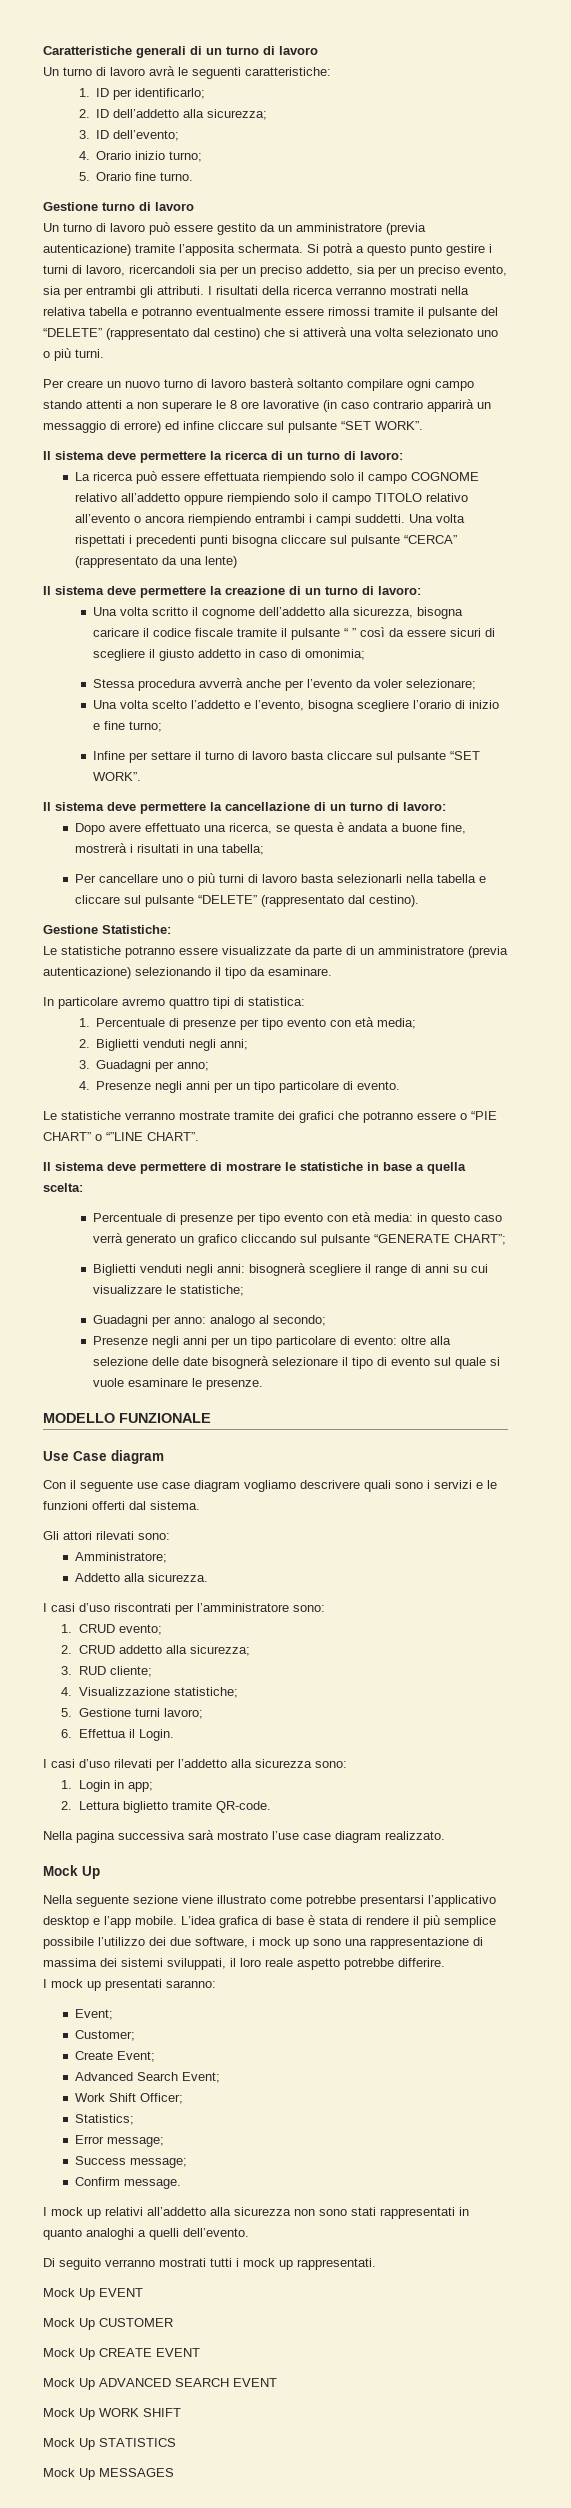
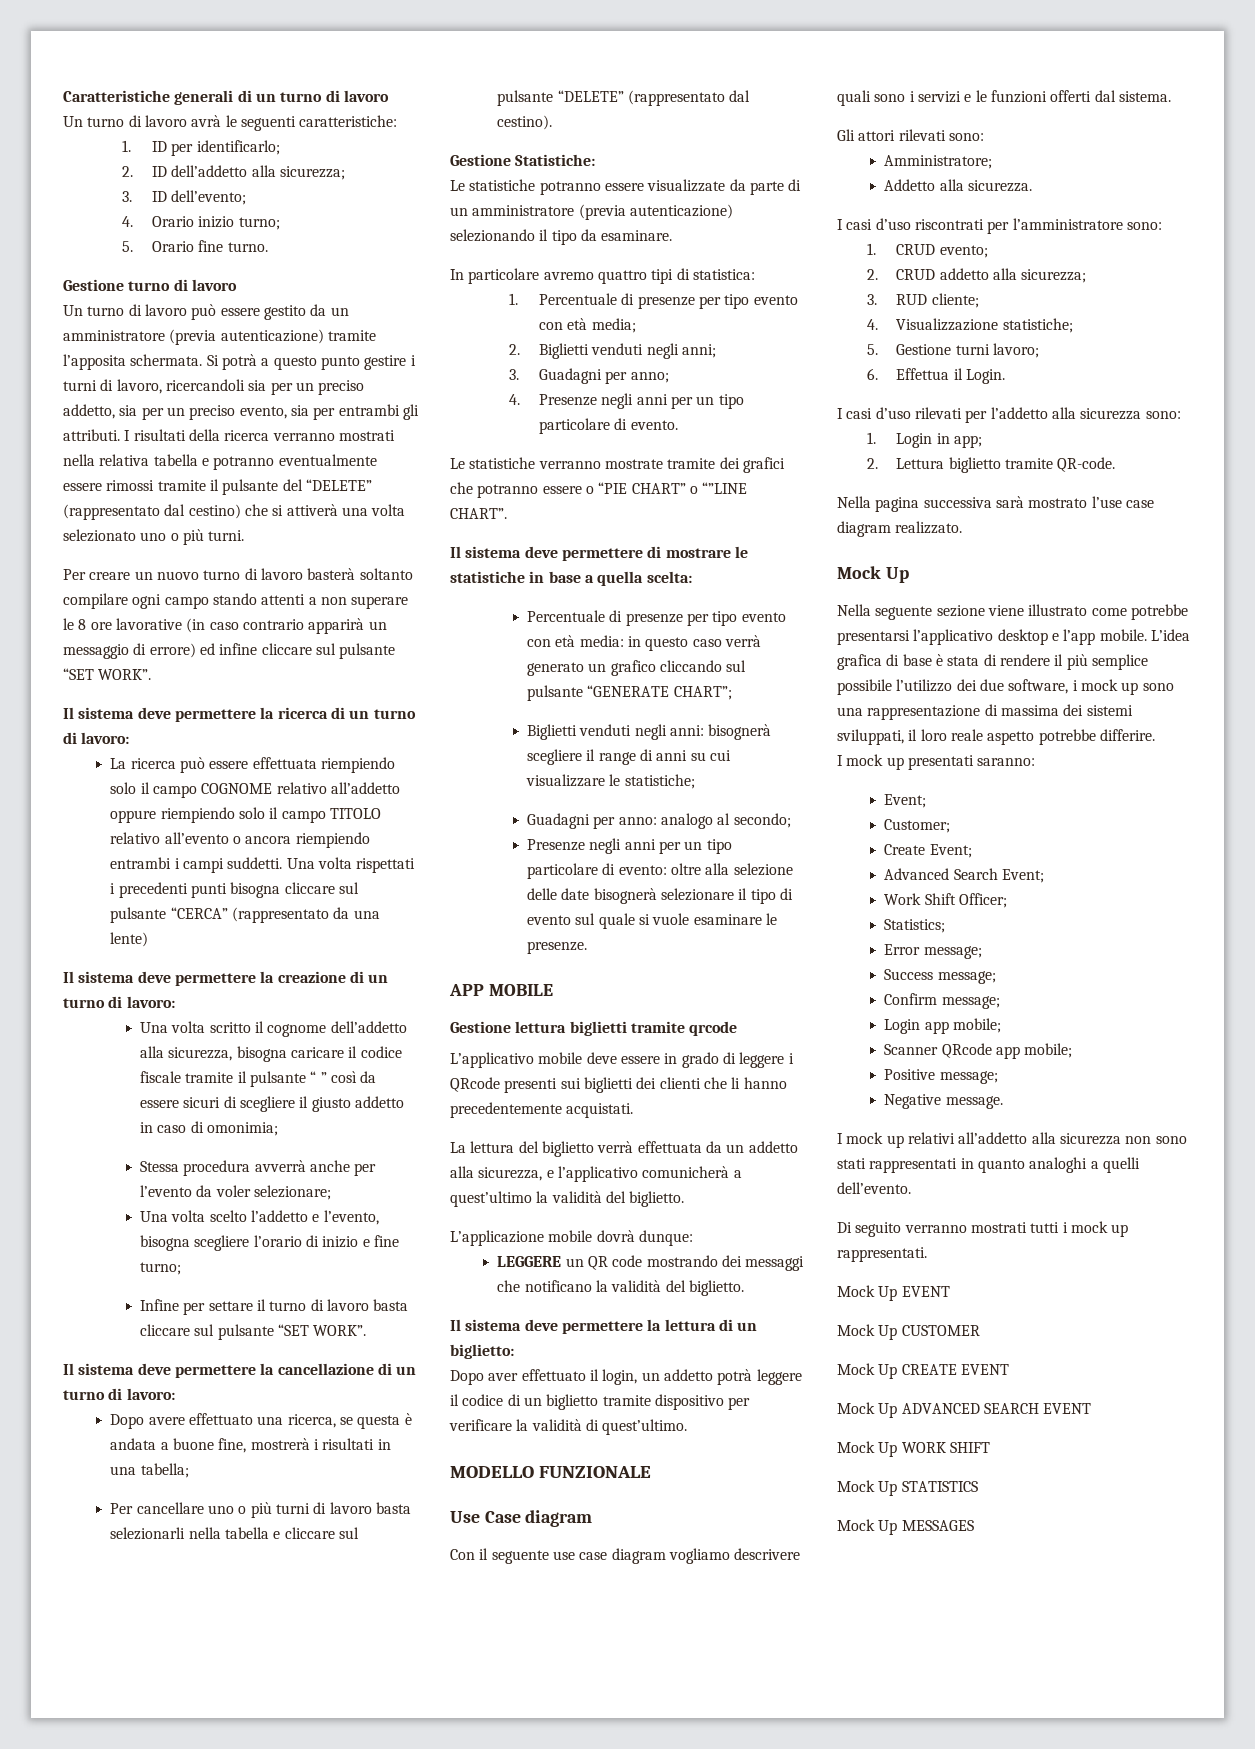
(263, 1384) none -> [449,984,553,996] [450,1021,738,1036] [450,1052,794,1068] [450,1077,787,1093] [450,1102,634,1118] [450,1141,798,1157] [450,1166,742,1182] [450,1191,685,1207] [450,1230,693,1246] [497,1255,805,1271] [497,1280,744,1296] [450,1319,758,1334] [450,1344,514,1359] [450,1369,802,1385] [450,1394,751,1410] [449,1419,688,1435] // APP MOBILE // Gestione lettura biglietti tramite qrcode // L’applicativo mobile deve essere in grado di leggere i QRcode presenti sui biglietti dei clienti che li hanno precedentemente acquistati. // La lettura del biglietto verrà effettuata da un addetto alla sicurezza, e l’applicativo comunicherà a quest’ultimo la validità del biglietto. // L’applicazione mobile dovrà dunque: // LEGGERE un QR code mostrando dei messaggi che notificano la validità del biglietto. // Il sistema deve permettere la lettura di un biglietto: // Dopo aver effettuato il login, un addetto potrà leggere il codice di un biglietto tramite dispositivo per verificare la validità di quest’ultimo.
(121, 2181) none -> [941,996,1000,1009] [884,1018,1001,1034] [884,1043,1073,1059] [884,1069,998,1084] [884,1094,942,1109] message; // Login app mobile; // Scanner QRcode app mobile; // Positive message; // Negative

